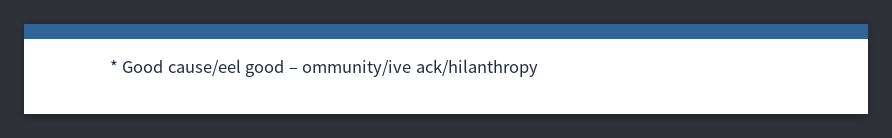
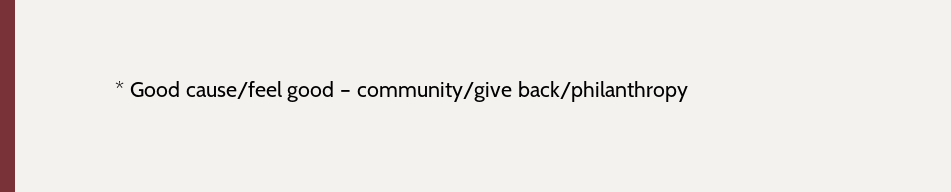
[167,59,241,76] cause/eel -> [185,81,282,99] cause/feel
[302,59,538,77] ommunity/ive ack/hilanthropy -> [357,81,688,102] community/give back/philanthropy

